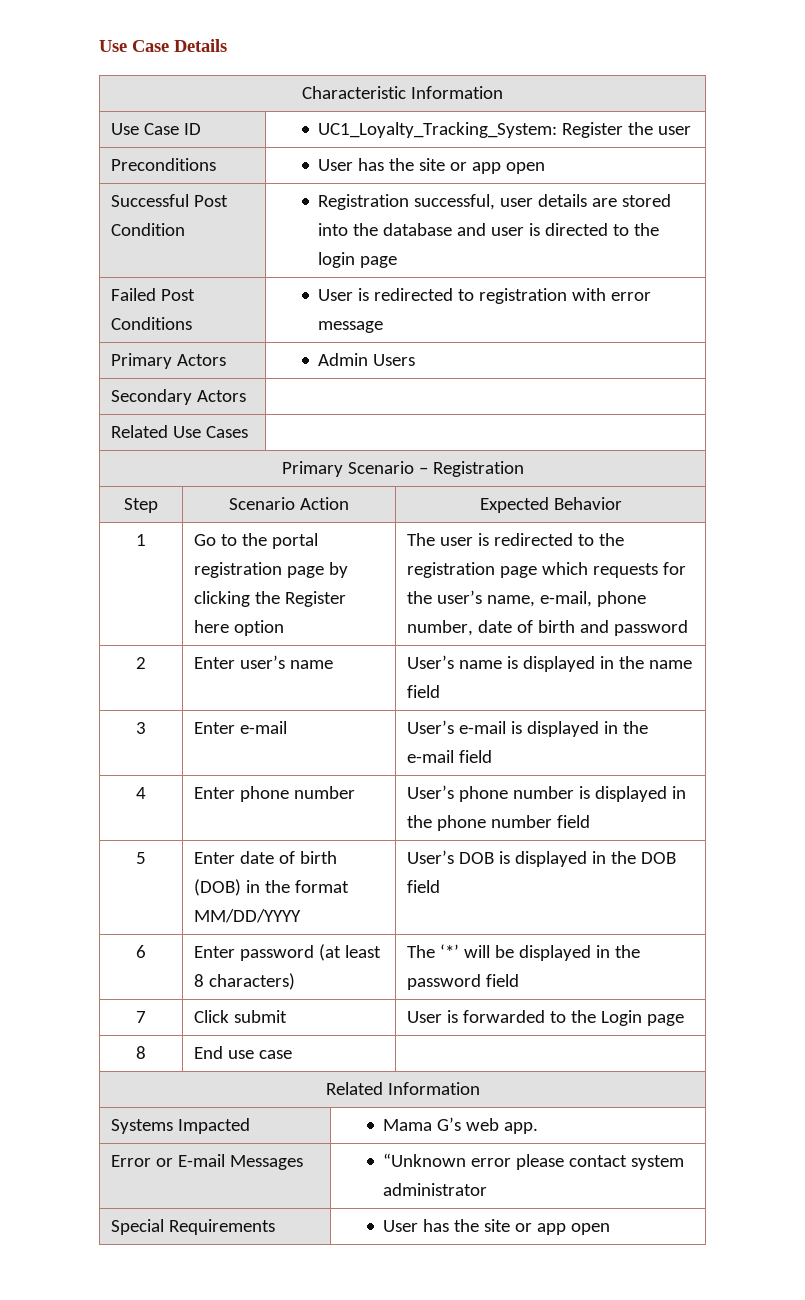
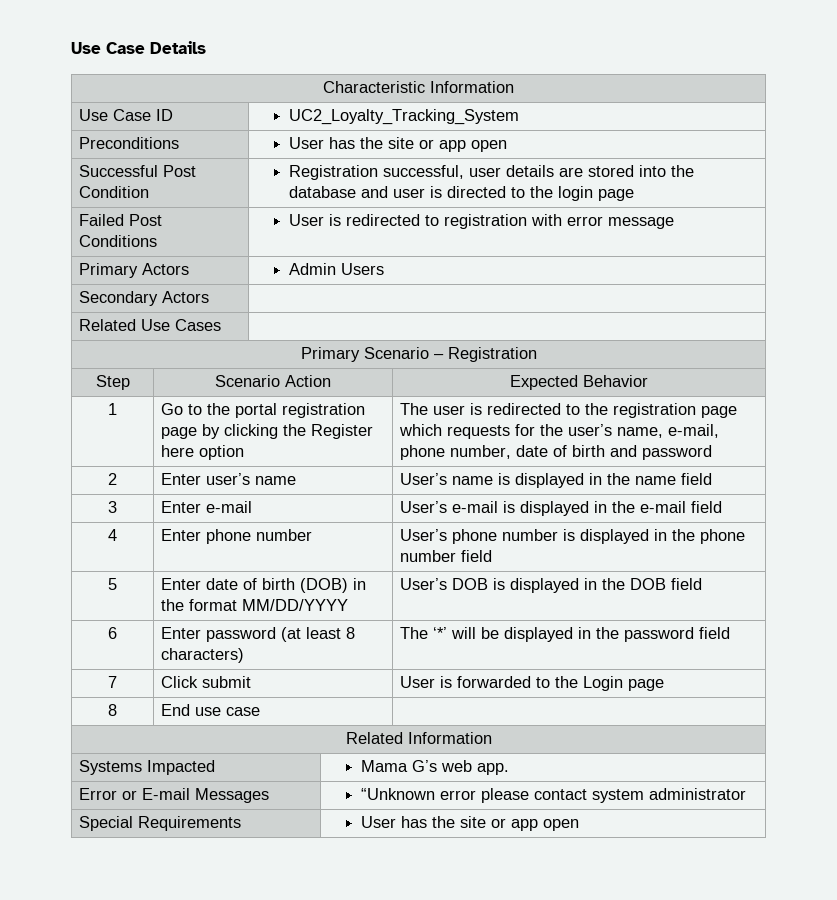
[318,122,692,138] UC1_Loyalty_Tracking_System: Register the user -> [288,109,519,125] UC2_Loyalty_Tracking_System

